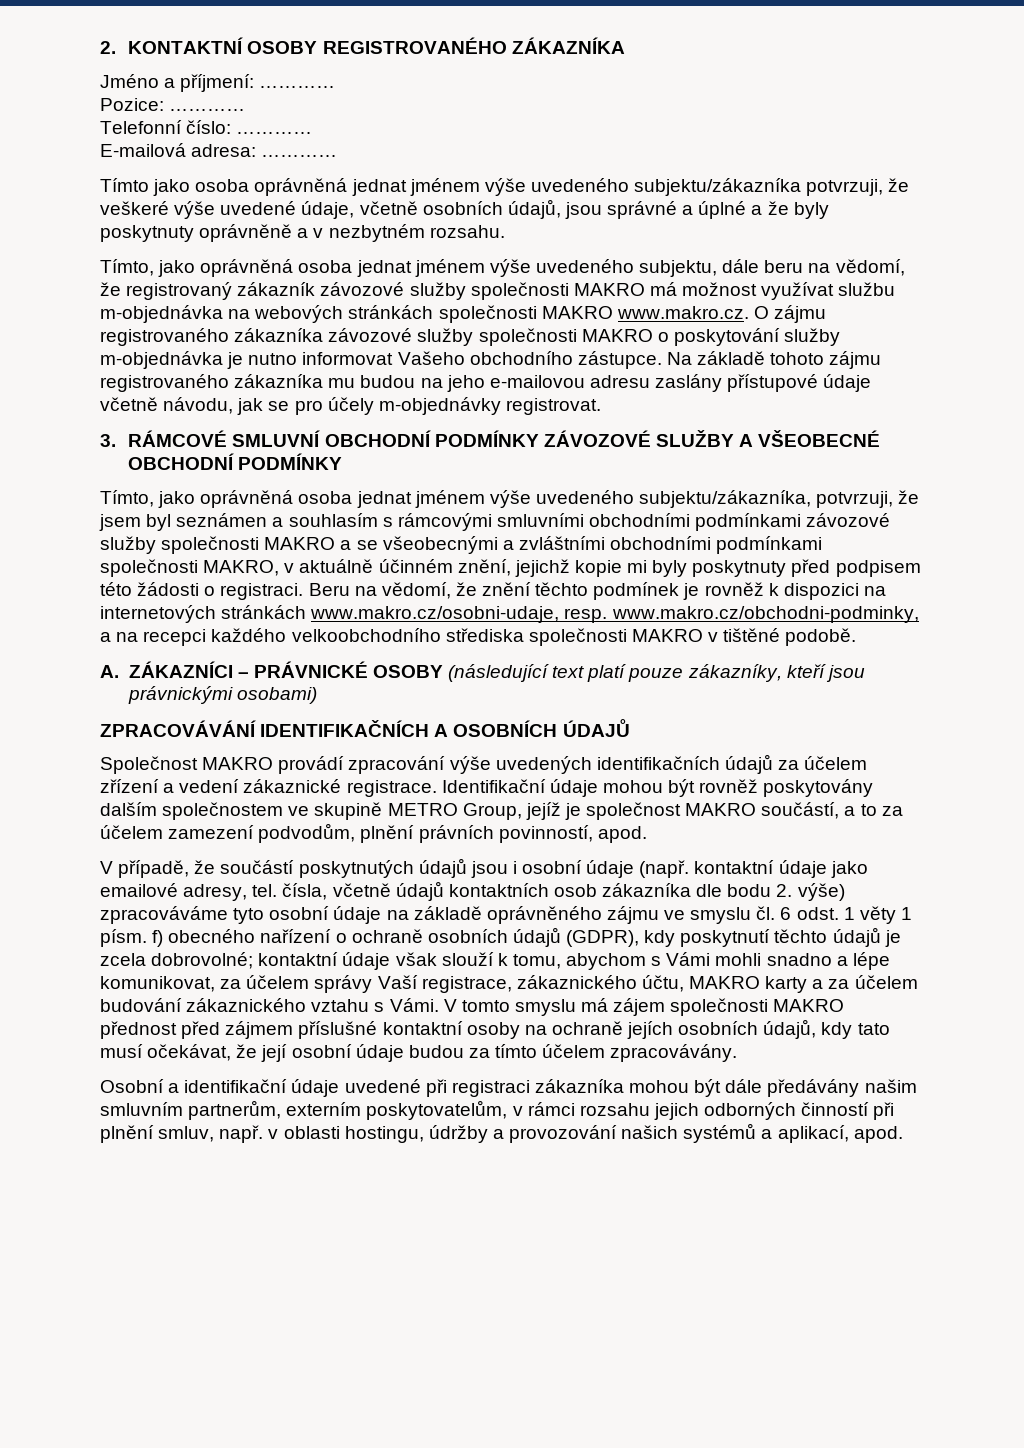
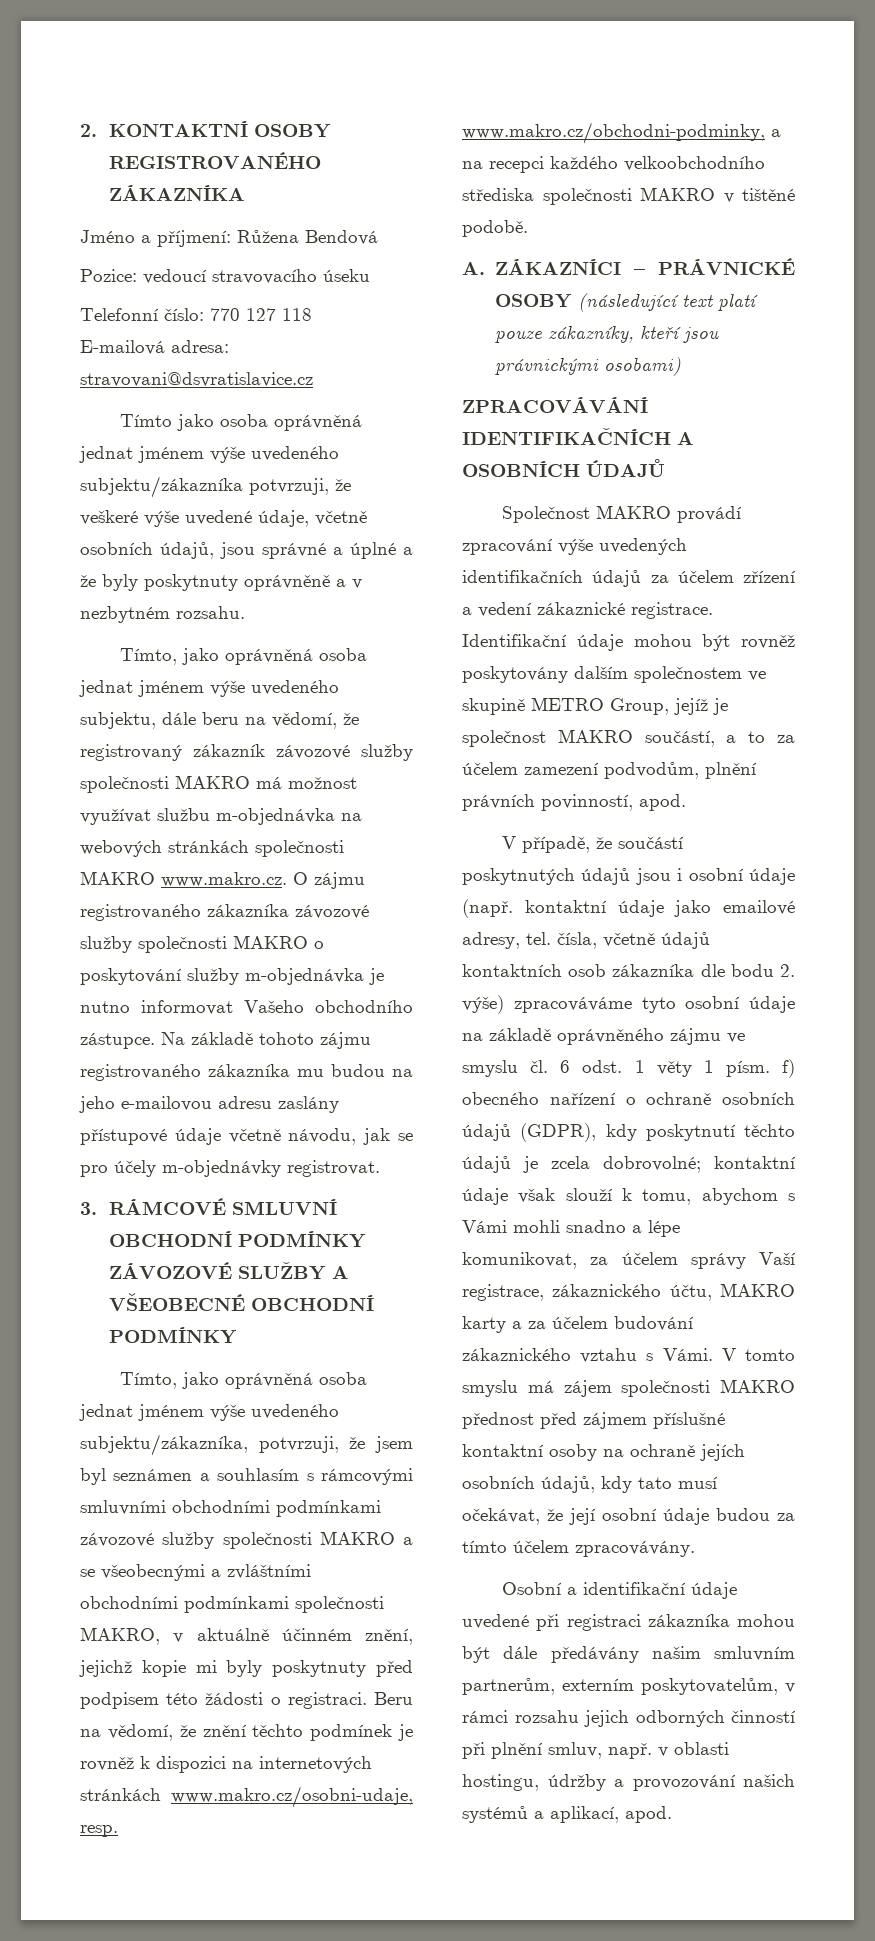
[259,86,336,88] ………… -> [237,230,378,245] Růžena Bendová
[169,109,246,111] ………… -> [143,269,370,284] vedoucí stravovacího úseku
[236,132,313,134] ………… -> [210,308,312,321] 770 127 118
[261,155,338,157] ………… -> [80,372,313,387] stravovani@dsvratislavice.cz

